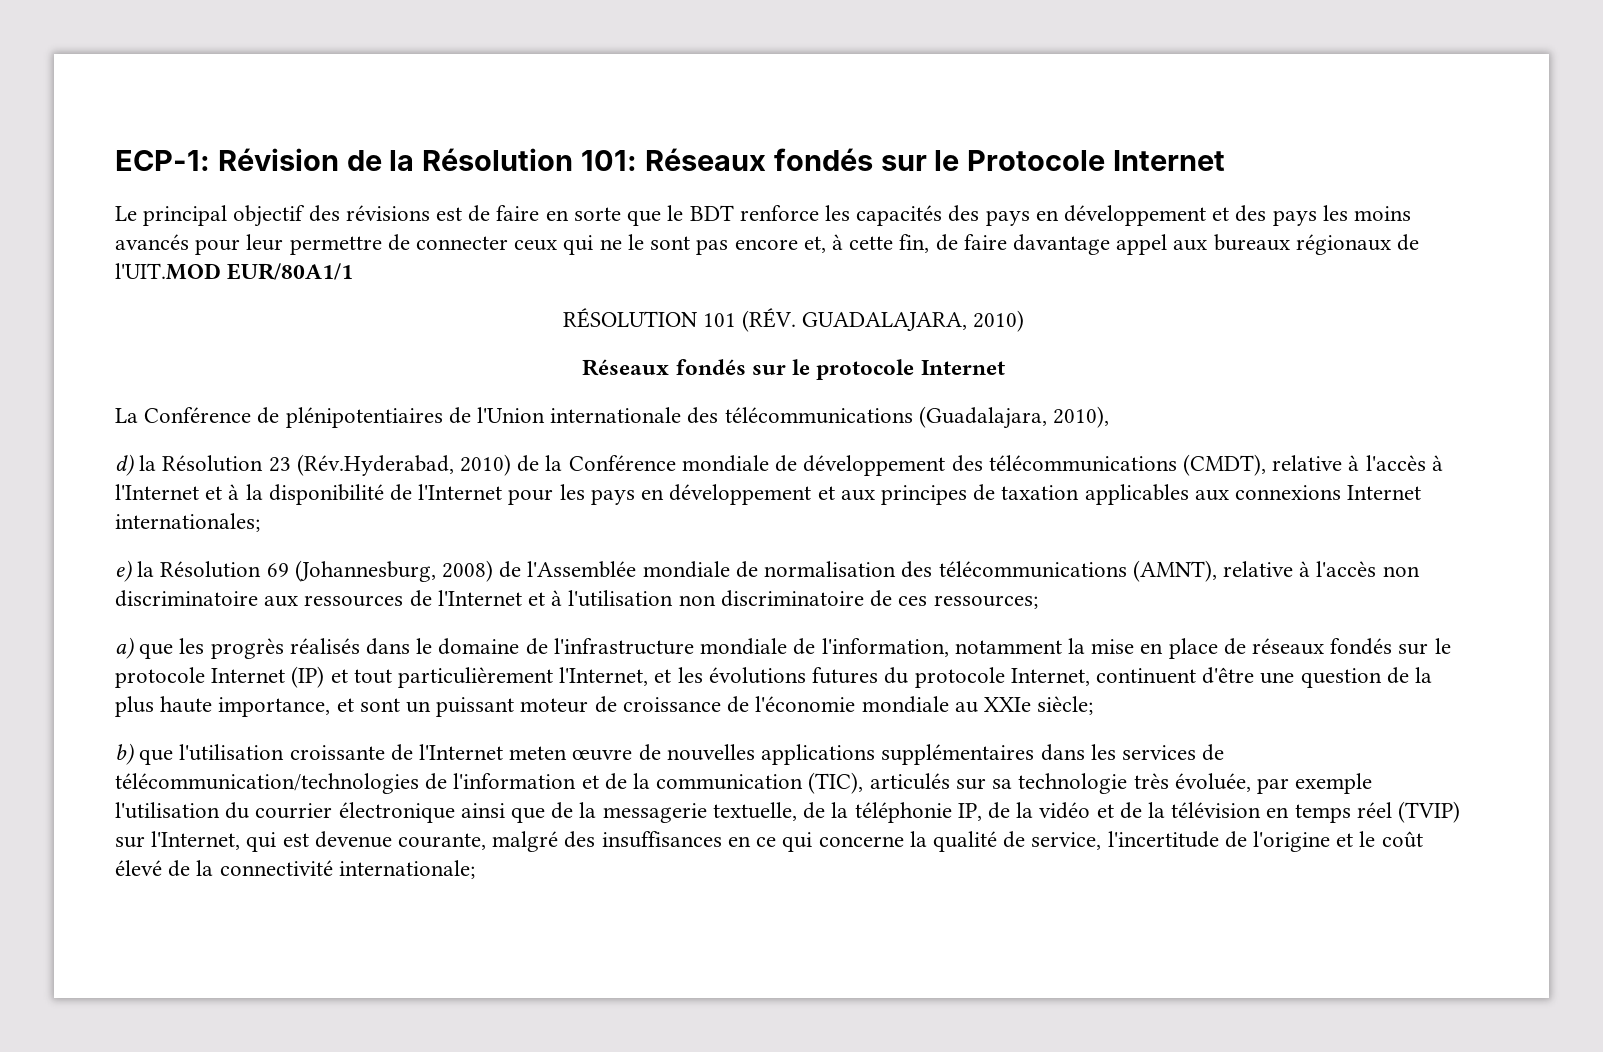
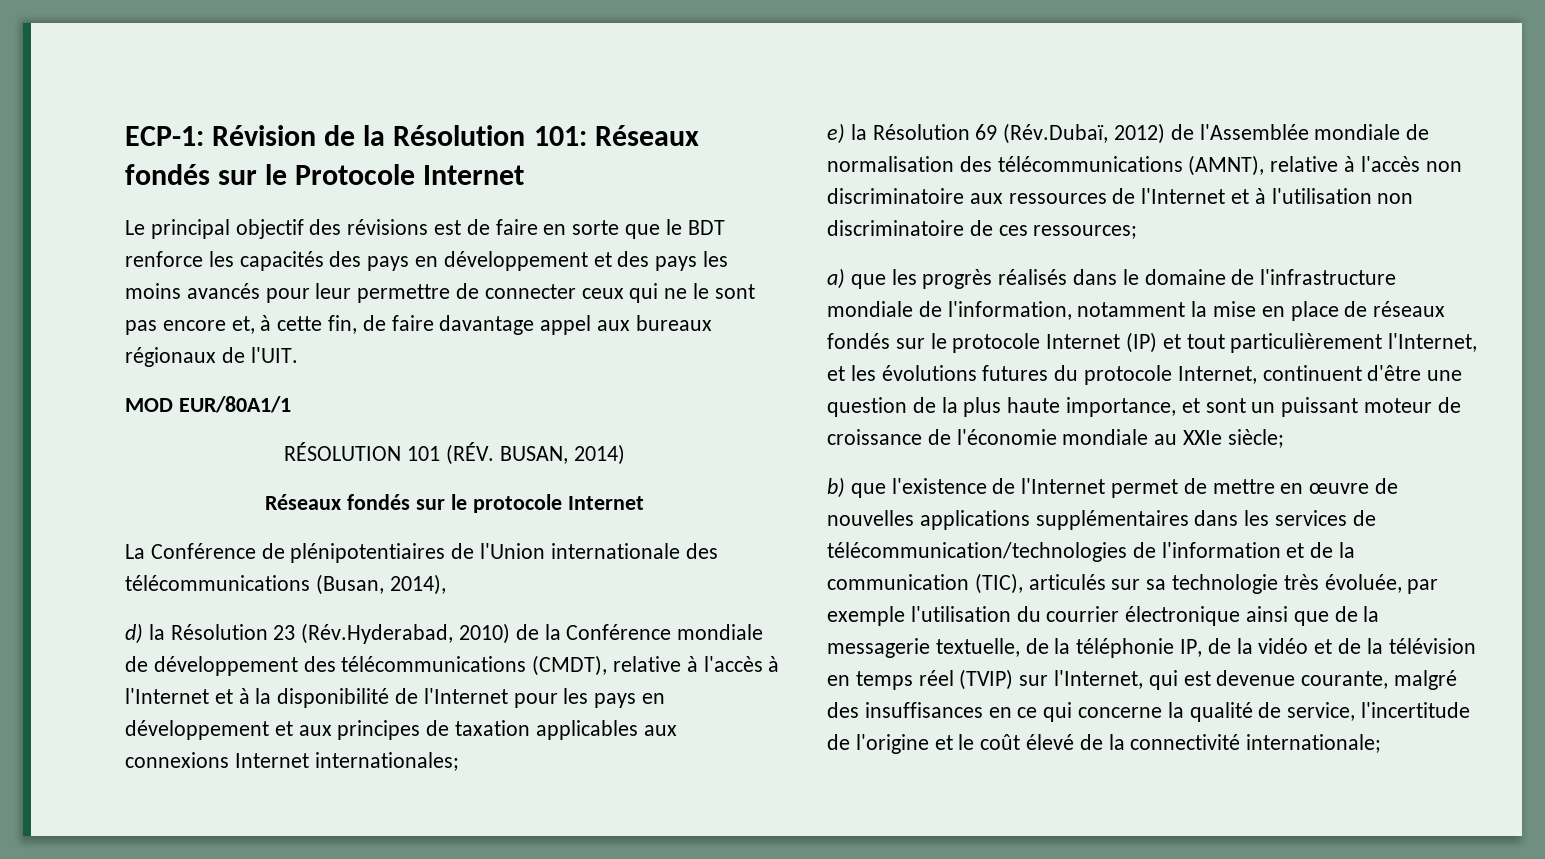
[115,263,221,280] l'UIT.MOD -> [250,347,298,363] [125,398,173,412] l'UIT. // MOD
[802,310,1025,332] GUADALAJARA, 2010) -> [499,444,625,465] BUSAN, 2014)
[918,406,1110,429] (Guadalajara, 2010), -> [315,574,446,595] (Busan, 2014),
[294,560,494,582] (Johannesburg, 2008) -> [1003,123,1166,144] (Rév.Dubaï, 2012)
[179,744,568,761] l'utilisation croissante de l'Internet meten -> [891,478,1304,498] l'existence de l'Internet permet de mettre en

